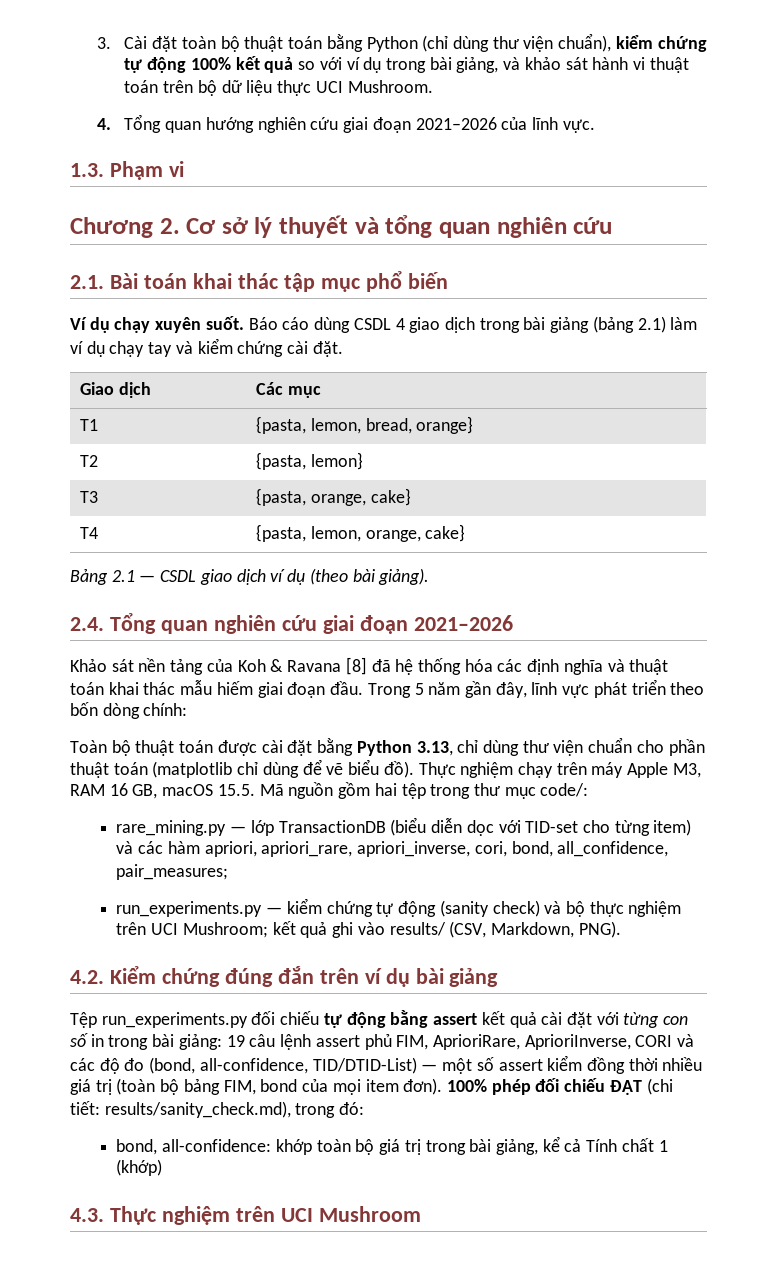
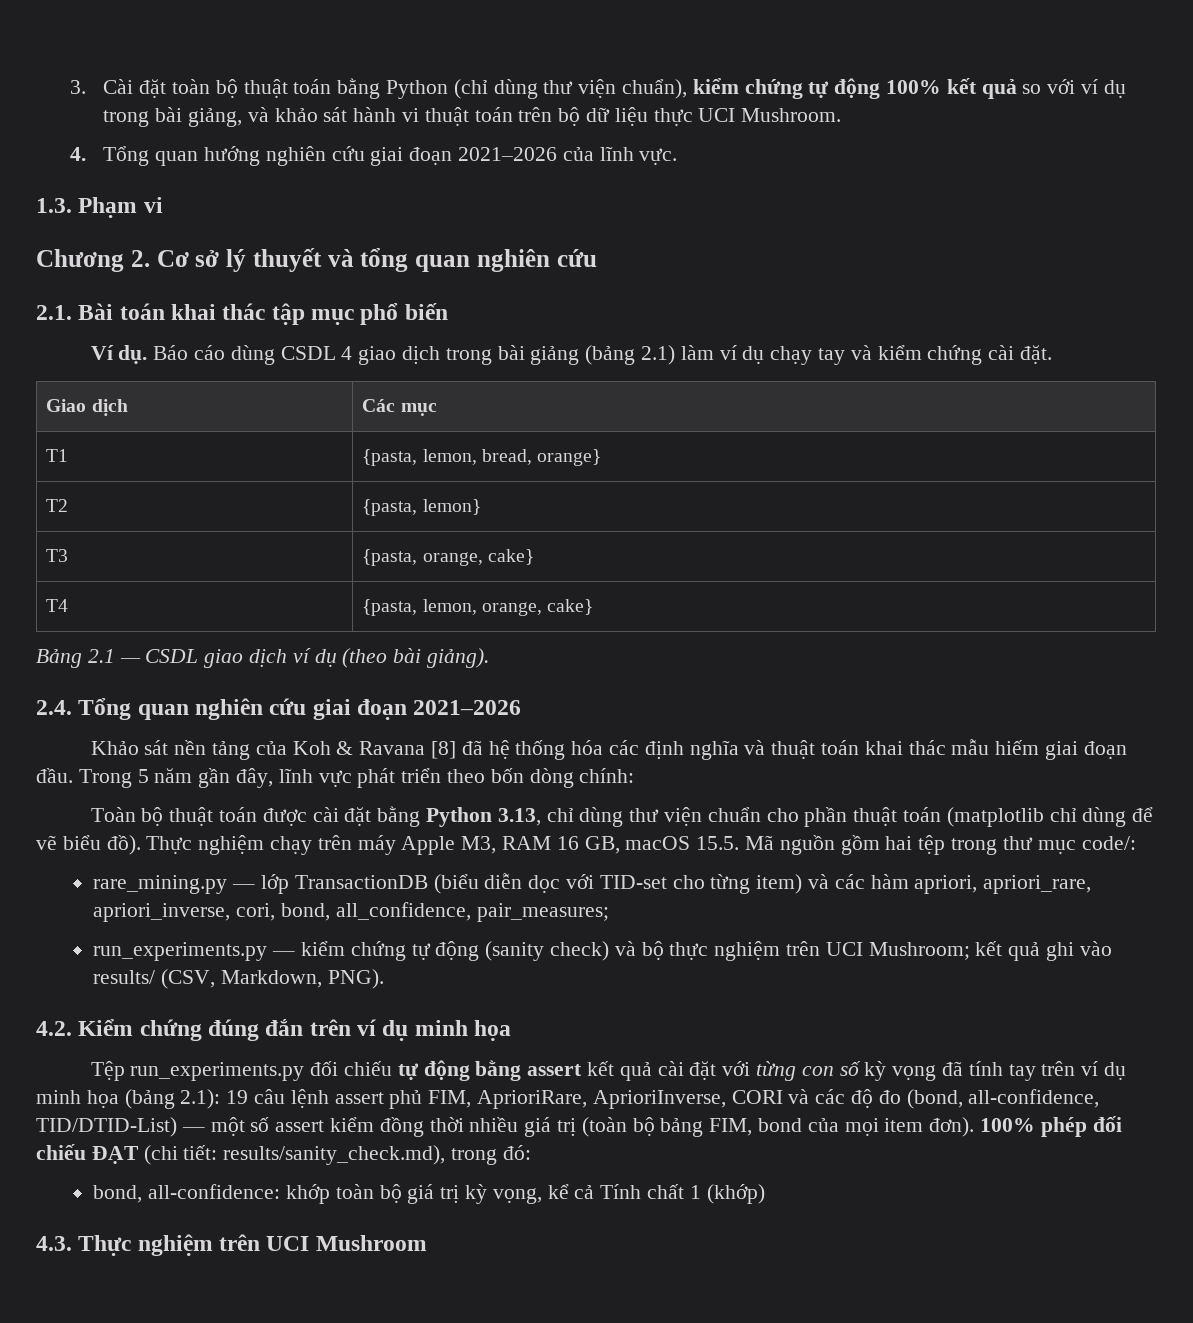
[89,316,244,333] dụ chạy xuyên suốt. -> [118,345,148,364] dụ.
[415,968,499,987] bài giảng -> [414,1020,512,1041] minh họa
[90,1034,222,1050] in trong bài giảng: -> [864,1061,1127,1081] [36,1089,221,1109] kỳ vọng đã tính tay trên ví dụ minh họa (bảng 2.1):
[425,1139,538,1155] trong bài giảng, -> [464,1184,542,1204] kỳ vọng,

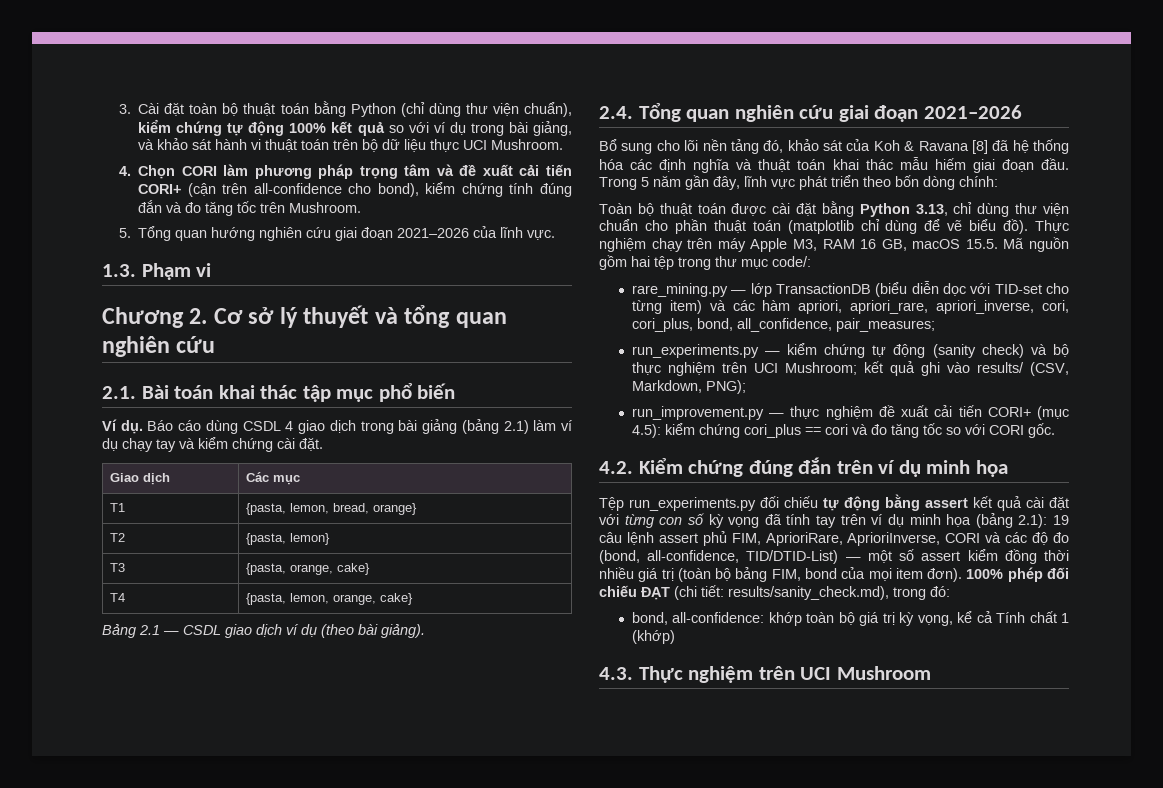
(86, 154) none -> [138,164,572,179] [138,182,573,197] [138,200,362,216] [118,228,131,238] Chọn CORI làm phương pháp trọng tâm và đề xuất cải tiến CORI+ (cận trên all-confidence cho bond), kiểm chứng tính đúng đắn và đo tăng tốc trên Mushroom. // 5.
[90,740,250,760] Khảo sát nền tảng -> [599,139,842,154] Bổ sung cho lõi nền tảng đó, khảo sát
(276, 912) none -> [631,318,693,332] cori_plus,
[327,969,384,989] PNG). -> [705,380,746,394] [631,405,1069,420] [631,423,1055,438] PNG); // run_improvement.py — thực nghiệm đề xuất cải tiến CORI+ (mục 4.5): kiểm chứng cori_plus == cori và đo tăng tốc so với CORI gốc.

